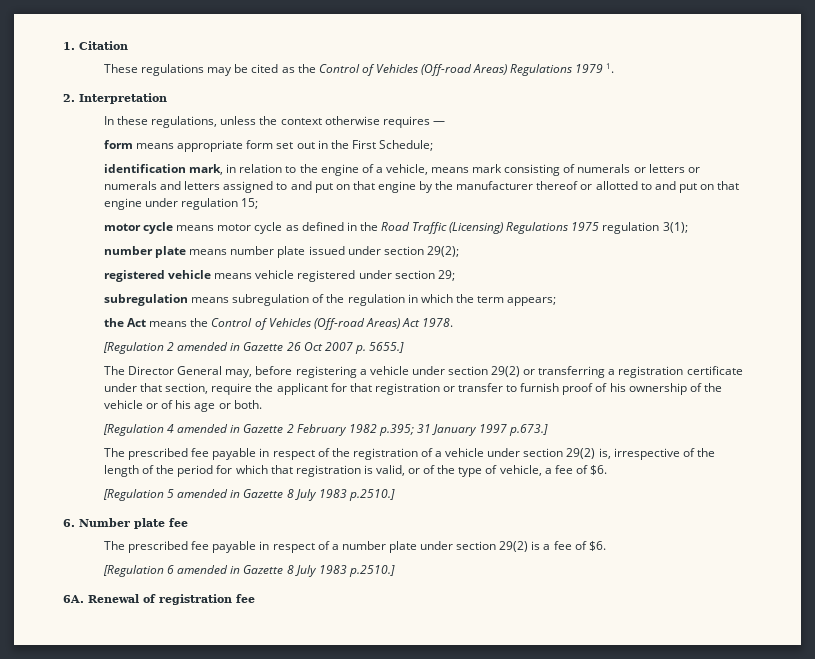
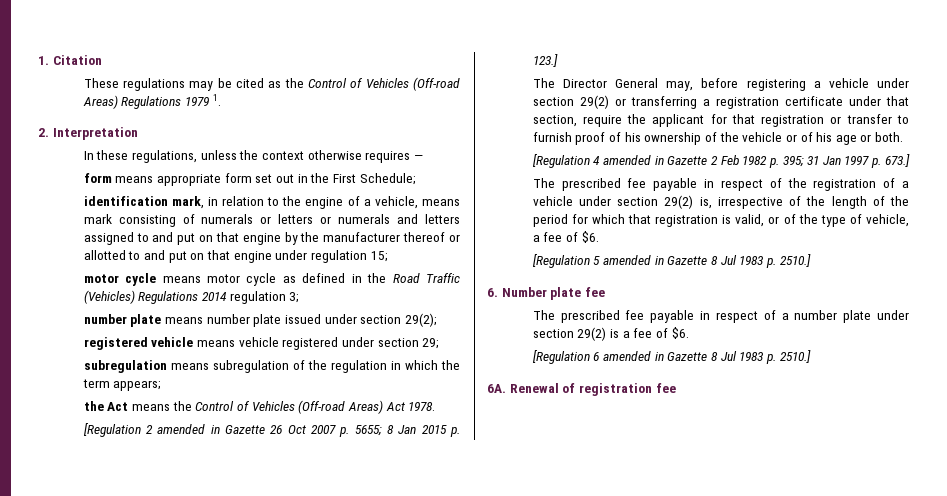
[449,222,688,234] (Licensing) Regulations 1975 regulation 3(1); -> [83,290,300,304] (Vehicles) Regulations 2014 regulation 3;
[368,342,404,353] 5655.] -> [354,425,460,437] [532,54,558,67] 5655; 8 Jan 2015 p. 123.]
[296,424,549,436] February 1982 p.395; 31 January 1997 p.673.] -> [720,154,910,168] Feb 1982 p. 395; 31 Jan 1997 p. 673.]
[294,489,395,501] July 1983 p.2510.] -> [720,254,811,268] Jul 1983 p. 2510.]
[294,565,395,577] July 1983 p.2510.] -> [720,350,811,364] Jul 1983 p. 2510.]

